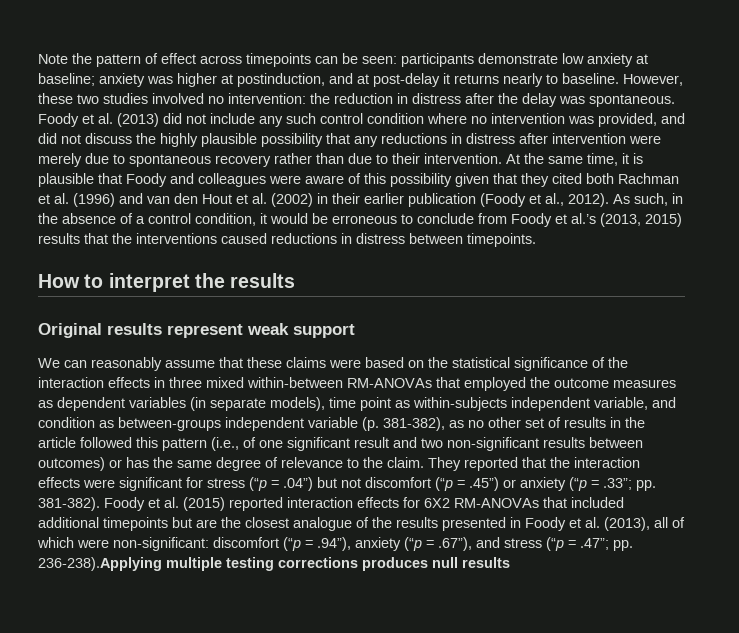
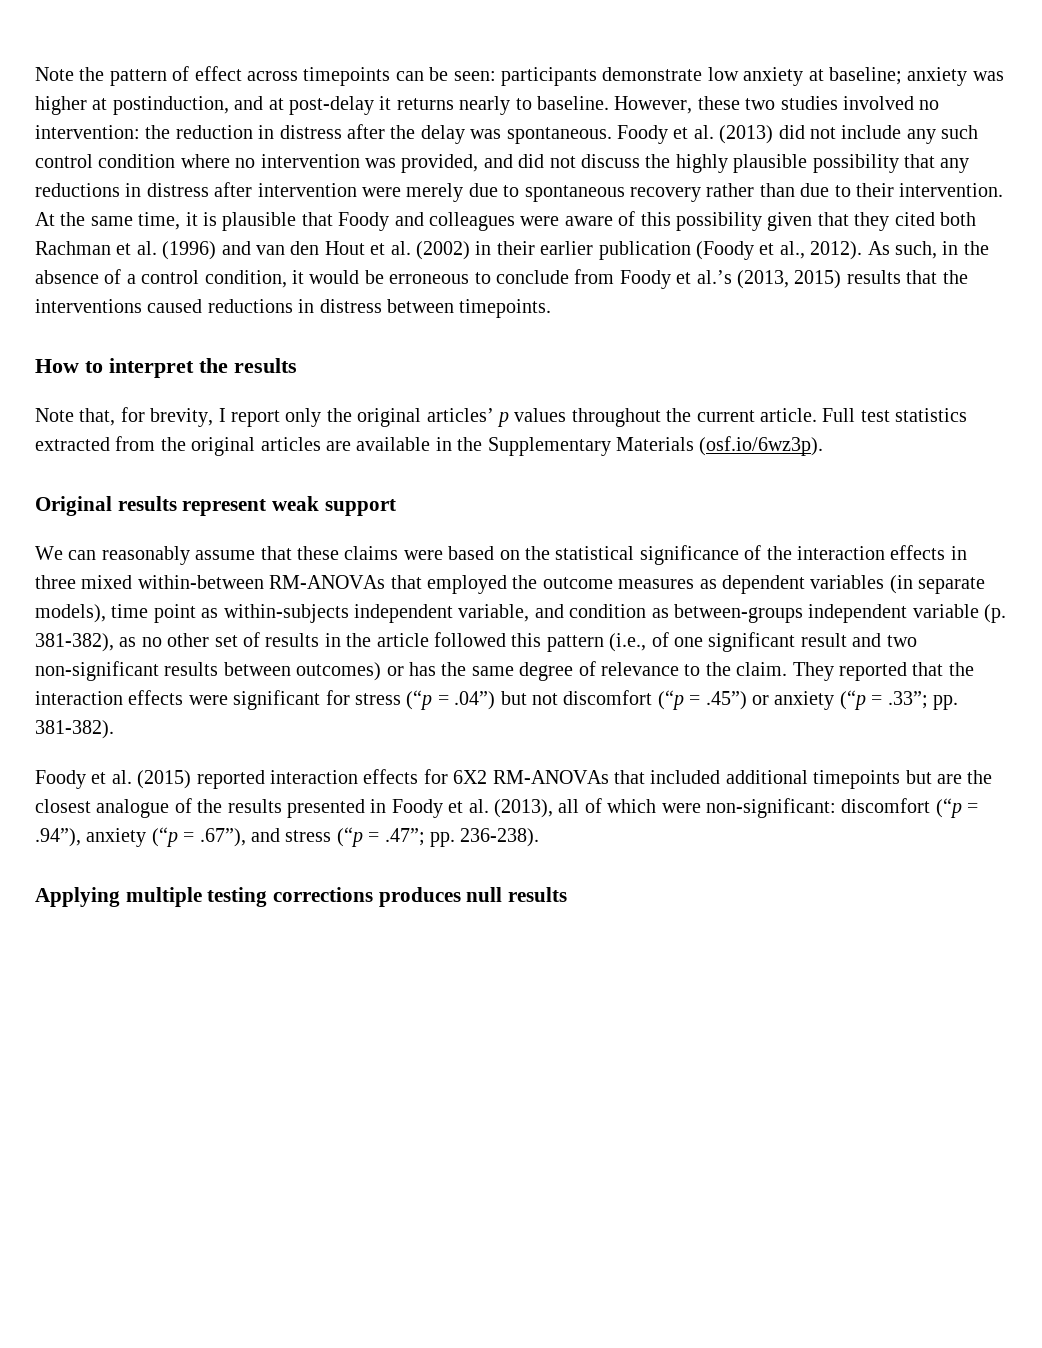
(296, 280) none -> [35,407,968,427] [35,436,824,456] // Note that, for brevity, I report only the original articles’ p values throughout the current article. Full test statistics extracted from the original articles are available in the Supplementary Materials (osf.io/6wz3p).
(100, 504) none -> (114, 729) //
[38,557,162,571] 236-238).Applying -> [460,828,540,847] [35,887,120,907] 236-238). // Applying

